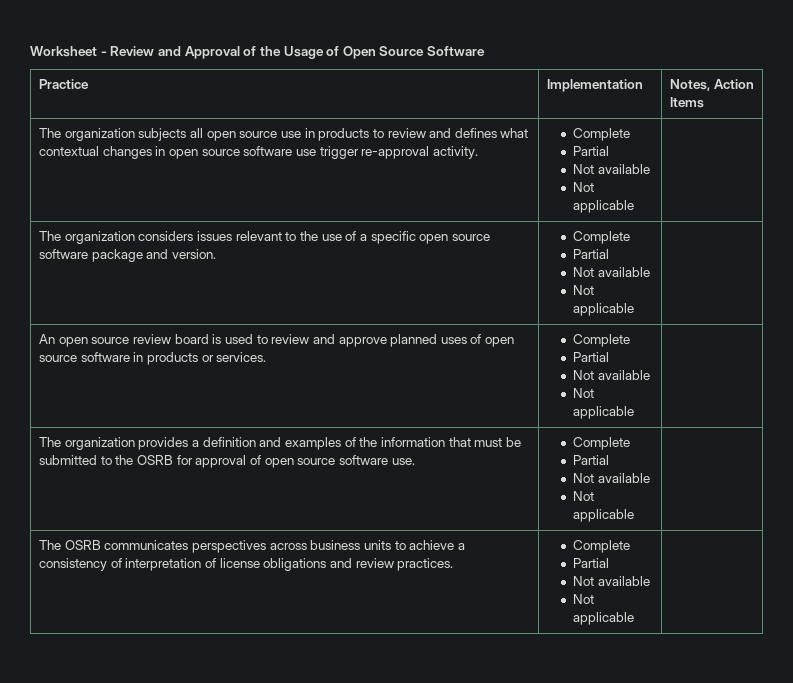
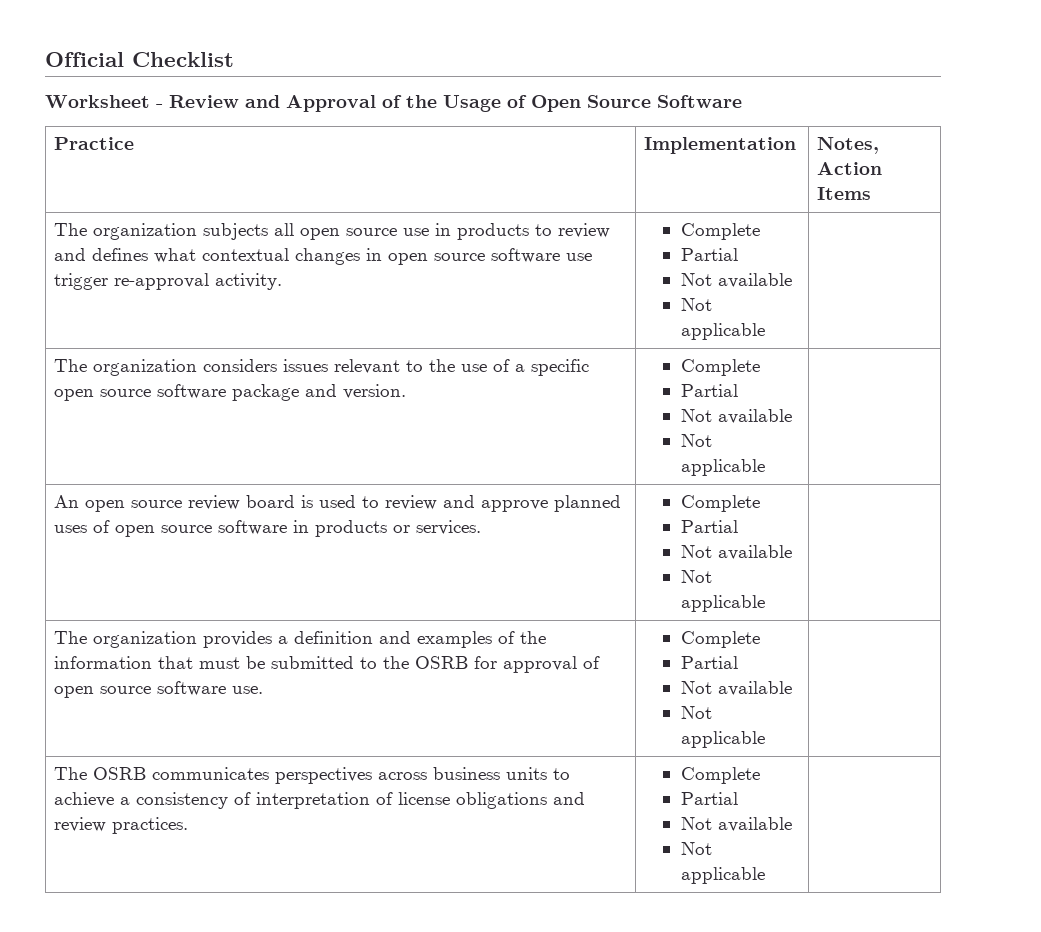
(30, 51) none -> [45,52,234,67] Official Checklist //

